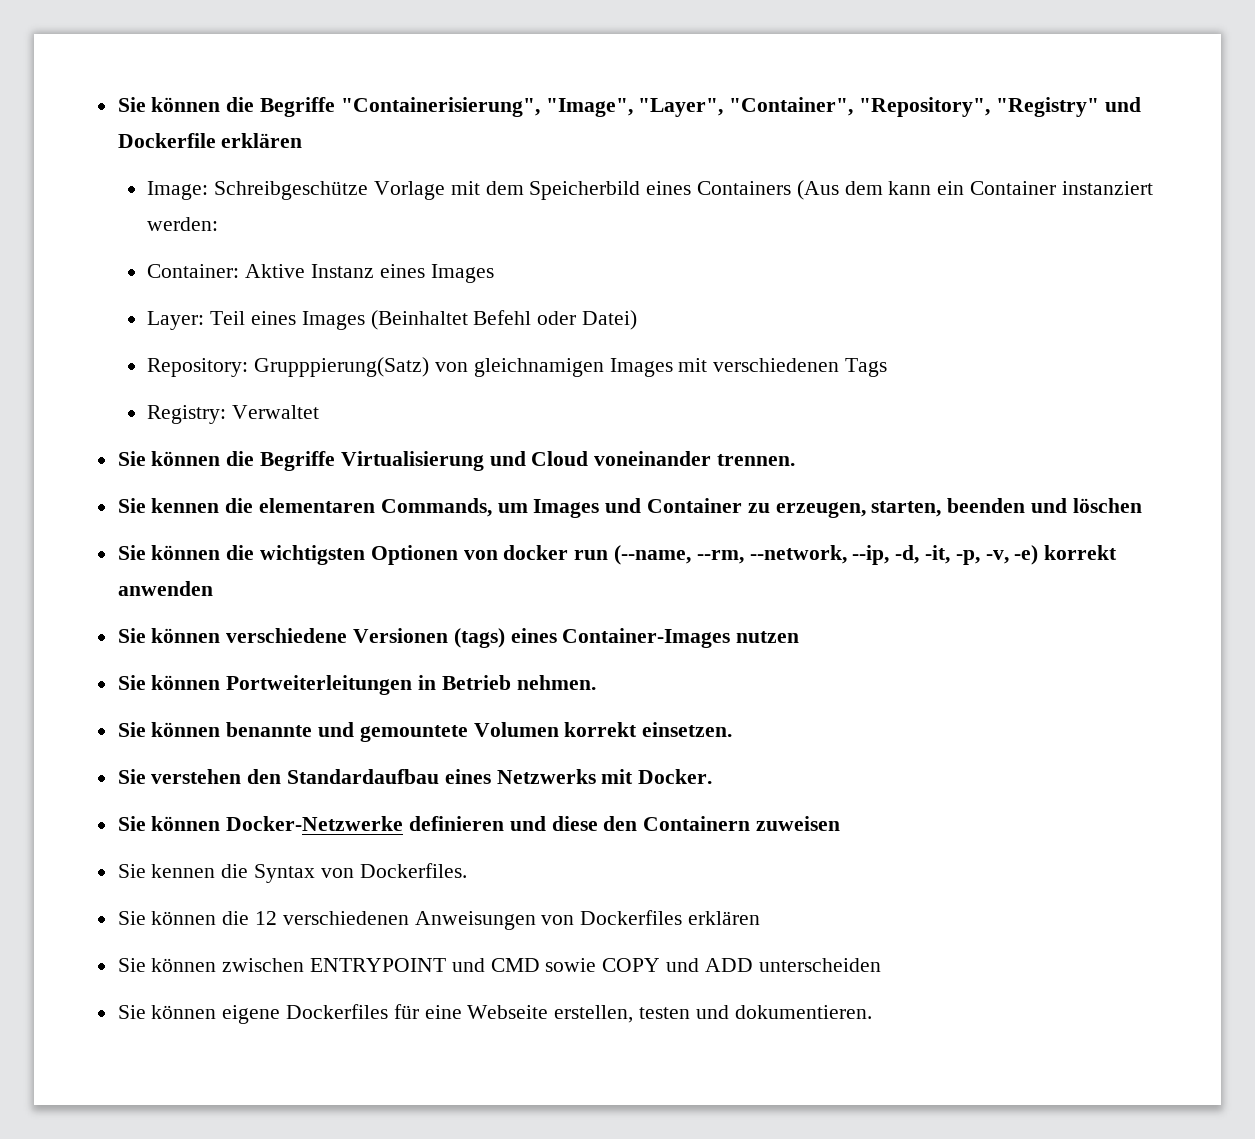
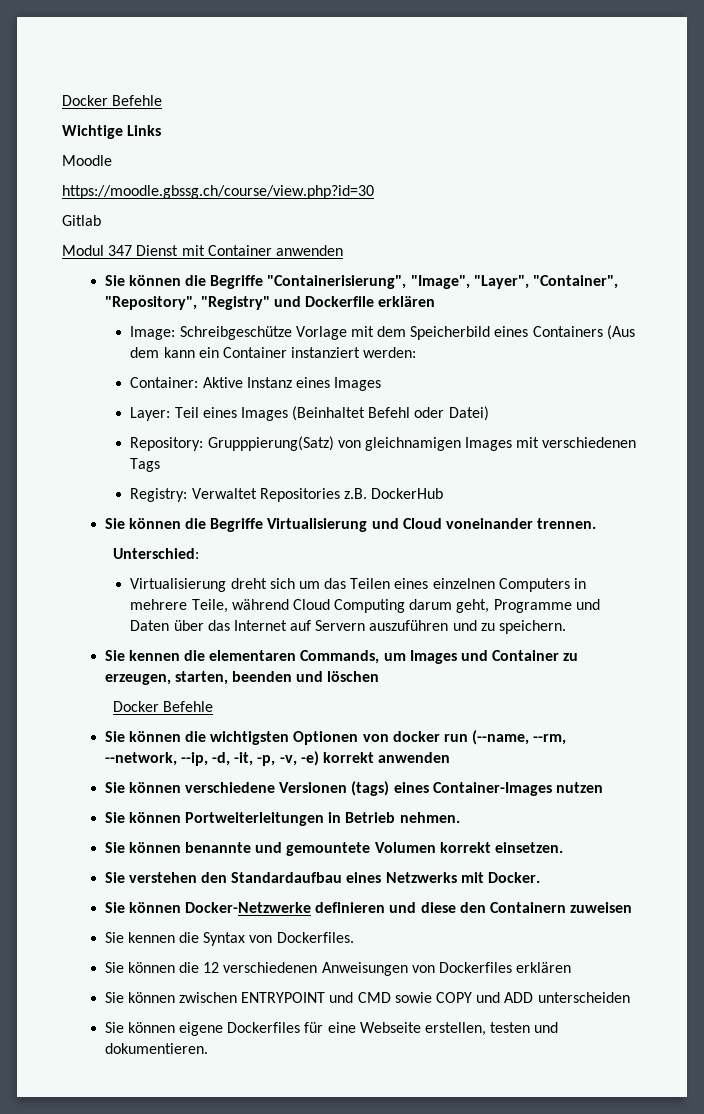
(117, 104) none -> [62,95,163,106] [62,125,162,139] [62,155,112,166] [62,185,374,199] [62,215,101,226] [62,245,343,256] Docker Befehle // Wichtige Links // Moodle // https://moodle.gbssg.ch/course/view.php?id=30 // Gitlab // Modul 347 Dienst mit Container anwenden //
(320, 412) none -> [259,488,444,502] Repositories z.B. DockerHub
(795, 460) none -> [113,548,200,559] [130,578,586,592] [130,599,600,613] [130,620,566,634] // Unterschied: // Virtualisierung dreht sich um das Teilen eines einzelnen Computers in mehrere Teile, während Cloud Computing darum geht, Programme und Daten über das Internet auf Servern auszuführen und zu speichern.
(1142, 505) none -> [113,701,214,712] // Docker Befehle

